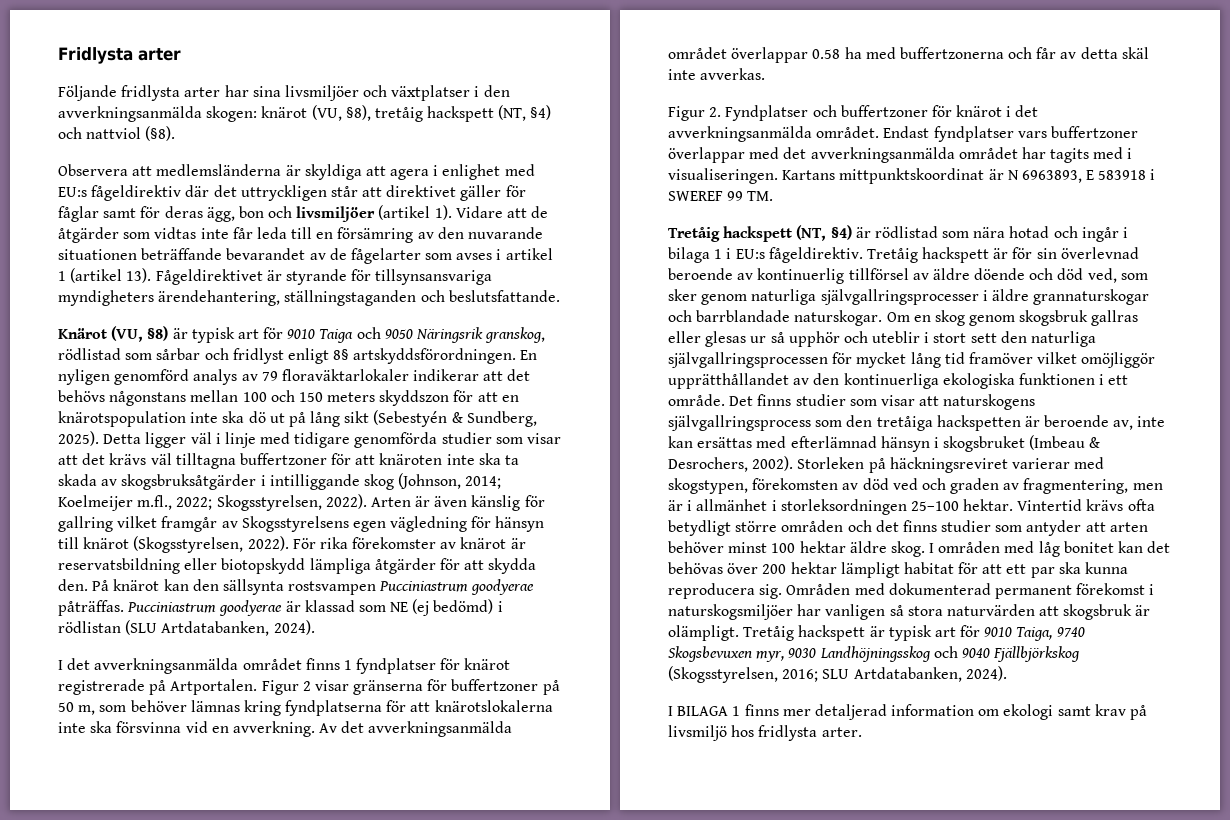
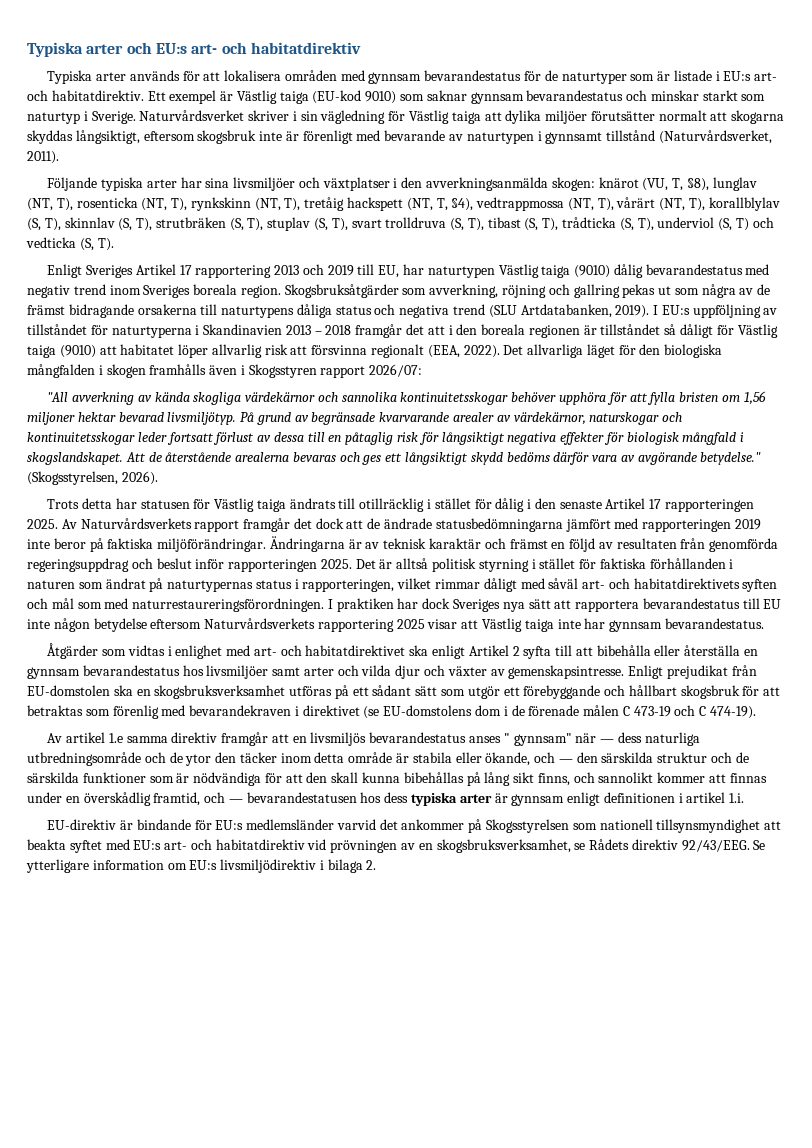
[58,47,181,64] Fridlysta arter -> [27,42,361,57] [47,70,778,84] [27,90,766,104] [27,110,785,124] [27,130,772,144] [27,151,59,164] Typiska arter och EU:s art- och habitatdirektiv // Typiska arter används för att lokalisera områden med gynnsam bevarandestatus för de naturtyper som är listade i EU:s art- och habitatdirektiv. Ett exempel är Västlig taiga (EU-kod 9010) som saknar gynnsam bevarandestatus och minskar starkt som naturtyp i Sverige. Naturvårdsverket skriver i sin vägledning för Västlig taiga att dylika miljöer förutsätter normalt att skogarna skyddas långsiktigt, eftersom skogsbruk inte är förenligt med bevarande av naturtypen i gynnsamt tillstånd (Naturvårdsverket, 2011).
[121,85,181,101] fridlysta -> [100,177,143,191] typiska
[345,105,552,122] [58,126,176,141] [58,164,535,180] [58,185,526,201] [58,205,549,222] [58,227,544,243] [58,248,553,264] [58,268,493,285] [58,290,560,306] [58,326,546,343] [58,348,538,364] [58,369,531,385] [58,390,519,406] [58,410,537,427] [58,431,562,448] [58,453,520,469] [58,473,502,490] [58,494,545,511] [58,516,545,532] [58,536,526,553] [58,558,537,574] [58,579,535,595] [58,599,503,616] [58,620,315,636] [58,658,511,674] [58,679,560,695] [58,700,553,716] [58,721,513,737] [668,47,1149,63] [668,68,766,80] [668,105,1039,121] [668,126,1138,142] [668,147,1133,163] [668,168,1156,184] [668,191,774,201] [668,225,1129,242] [668,247,1139,263] [668,268,1148,284] [668,289,1150,305] [668,310,1139,326] [668,331,1097,347] [668,352,1156,368] [668,373,1129,389] [668,394,1036,410] [668,415,1166,431] [668,435,1101,452] [668,456,1105,473] [668,478,1163,494] [668,499,1155,515] [668,520,1148,536] [668,541,1171,557] [668,562,1129,578] [668,583,1155,599] [668,604,1151,620] [668,625,1085,641] [668,646,1081,662] [668,666,1007,683] [668,704,1148,720] [668,725,862,741] §8), tretåig hackspett (NT, §4) och nattviol (§8). // Observera att medlemsländerna är skyldiga att agera i enlighet med EU:s fågeldirektiv där det uttryckligen står att direktivet gäller för fåglar samt för deras ägg, bon och livsmiljöer (artikel 1). Vidare att de åtgärder som vidtas inte får leda till en försämring av den nuvarande situationen beträffande bevarandet av de fågelarter som avses i artikel 1 (artikel 13). Fågeldirektivet är styrande för tillsynsansvariga myndigheters ärendehantering, ställningstaganden och beslutsfattande. // Knärot (VU, §8) är typisk art för 9010 Taiga och 9050 Näringsrik granskog, rödlistad som sårbar och fridlyst enligt 8§ artskyddsförordningen. En nyligen genomförd analys av 79 floraväktarlokaler indikerar att det behövs någonstans mellan 100 och 150 meters skyddszon för att en knärotspopulation inte ska dö ut på lång sikt (Sebestyén & Sundberg, 2025). Detta ligger väl i linje med tidigare genomförda studier som visar att det krävs väl tilltagna buffertzoner för att knäroten inte ska ta skada av skogsbruksåtgärder i intilliggande skog (Johnson, 2014; Koelmeijer m.fl., 2022; Skogsstyrelsen, 2022). Arten är även känslig för gallring vilket framgår av Skogsstyrelsens egen vägledning för hänsyn till knärot (Skogsstyrelsen, 2022). För rika förekomster av knärot är reservatsbildning eller biotopskydd lämpliga åtgärder för att skydda den. På knärot kan den sällsynta rostsvampen Pucciniastrum goodyerae påträffas. Pucciniastrum goodyerae är klassad som NE (ej bedömd) i rödlistan (SLU Artdatabanken, 2024). // I det avverkningsanmälda området finns 1 fyndplatser för knärot registrerade på Artportalen. Figur 2 visar gränserna för buffertzoner på 50 m, som behöver lämnas kring fyndplatserna för att knärotslokalerna inte ska försvinna vid en avverkning. Av det avverkningsanmälda området överlappar 0.58 ha med buffertzonerna och får av detta skäl inte avverkas. // Figur 2. Fyndplatser och buffertzoner för knärot i det avverkningsanmälda området. Endast fyndplatser vars buffertzoner överlappar med det avverkningsanmälda området har tagits med i visualiseringen. Kartans mittpunktskoordinat är N 6963893, E 583918 i SWEREF 99 TM. // Tretåig hackspett (NT, §4) är rödlistad som nära hotad och ingår i bilaga 1 i EU:s fågeldirektiv. Tretåig hackspett är för sin överlevnad beroende av kontinuerlig tillförsel av äldre döende och död ved, som sker genom naturliga självgallringsprocesser i äldre grannaturskogar och barrblandade naturskogar. Om en skog genom skogsbruk gallras eller glesas ur så upphör och uteblir i stort sett den naturliga självgallringsprocessen för mycket lång tid framöver vilket omöjliggör upprätthållandet av den kontinuerliga ekologiska funktionen i ett område. Det finns studier som visar att naturskogens självgallringsprocess som den tretåiga hackspetten är beroende av, inte kan ersättas med efterlämnad hänsyn i skogsbruket (Imbeau & Desrochers, 2002). Storleken på häckningsreviret varierar med skogstypen, förekomsten av död ved och graden av fragmentering, men är i allmänhet i storleksordningen 25–100 hektar. Vintertid krävs ofta betydligt större områden och det finns studier som antyder att arten behöver minst 100 hektar äldre skog. I områden med låg bonitet kan det behövas över 200 hektar lämpligt habitat för att ett par ska kunna reproducera sig. Områden med dokumenterad permanent förekomst i naturskogsmiljöer har vanligen så stora naturvärden att skogsbruk är olämpligt. Tretåig hackspett är typisk art för 9010 Taiga, 9740 Skogsbevuxen myr, 9030 Landhöjningsskog och 9040 Fjällbjörkskog (Skogsstyrelsen, 2016; SLU Artdatabanken, 2024). // I BILAGA 1 finns mer detaljerad information om ekologi samt krav på livsmiljö hos fridlysta arter. -> [672,177,757,191] [27,197,780,211] [27,217,774,231] [26,237,114,251] [47,264,770,278] [27,284,771,298] [27,304,778,318] [27,324,778,338] [27,344,723,358] [27,364,423,378] [47,391,766,405] [27,412,683,425] [27,432,745,445] [27,452,762,465] [27,471,158,485] [47,498,755,512] [27,518,761,532] [27,536,779,552] [27,558,734,572] [27,578,778,592] [27,598,782,612] [27,618,764,632] [47,643,759,659] [27,665,757,679] [27,685,781,699] [27,705,757,719] [47,732,700,746] [27,752,749,766] [27,772,767,786] [27,792,745,806] [47,819,782,833] [27,839,766,853] [26,859,377,873] T, §8), lunglav (NT, T), rosenticka (NT, T), rynkskinn (NT, T), tretåig hackspett (NT, T, §4), vedtrappmossa (NT, T), vårärt (NT, T), korallblylav (S, T), skinnlav (S, T), strutbräken (S, T), stuplav (S, T), svart trolldruva (S, T), tibast (S, T), trådticka (S, T), underviol (S, T) och vedticka (S, T). // Enligt Sveriges Artikel 17 rapportering 2013 och 2019 till EU, har naturtypen Västlig taiga (9010) dålig bevarandestatus med negativ trend inom Sveriges boreala region. Skogsbruksåtgärder som avverkning, röjning och gallring pekas ut som några av de främst bidragande orsakerna till naturtypens dåliga status och negativa trend (SLU Artdatabanken, 2019). I EU:s uppföljning av tillståndet för naturtyperna i Skandinavien 2013 – 2018 framgår det att i den boreala regionen är tillståndet så dåligt för Västlig taiga (9010) att habitatet löper allvarlig risk att försvinna regionalt (EEA, 2022). Det allvarliga läget för den biologiska mångfalden i skogen framhålls även i Skogsstyren rapport 2026/07: // "All avverkning av kända skogliga värdekärnor och sannolika kontinuitetsskogar behöver upphöra för att fylla bristen om 1,56 miljoner hektar bevarad livsmiljötyp. På grund av begränsade kvarvarande arealer av värdekärnor, naturskogar och kontinuitetsskogar leder fortsatt förlust av dessa till en påtaglig risk för långsiktigt negativa effekter för biologisk mångfald i skogslandskapet. Att de återstående arealerna bevaras och ges ett långsiktigt skydd bedöms därför vara av avgörande betydelse." (Skogsstyrelsen, 2026). // Trots detta har statusen för Västlig taiga ändrats till otillräcklig i stället för dålig i den senaste Artikel 17 rapporteringen 2025. Av Naturvårdsverkets rapport framgår det dock att de ändrade statusbedömningarna jämfört med rapporteringen 2019 inte beror på faktiska miljöförändringar. Ändringarna är av teknisk karaktär och främst en följd av resultaten från genomförda regeringsuppdrag och beslut inför rapporteringen 2025. Det är alltså politisk styrning i stället för faktiska förhållanden i naturen som ändrat på naturtypernas status i rapporteringen, vilket rimmar dåligt med såväl art- och habitatdirektivets syften och mål som med naturrestaureringsförordningen. I praktiken har dock Sveriges nya sätt att rapportera bevarandestatus till EU inte någon betydelse eftersom Naturvårdsverkets rapportering 2025 visar att Västlig taiga inte har gynnsam bevarandestatus. // Åtgärder som vidtas i enlighet med art- och habitatdirektivet ska enligt Artikel 2 syfta till att bibehålla eller återställa en gynnsam bevarandestatus hos livsmiljöer samt arter och vilda djur och växter av gemenskapsintresse. Enligt prejudikat från EU-domstolen ska en skogsbruksverksamhet utföras på ett sådant sätt som utgör ett förebyggande och hållbart skogsbruk för att betraktas som förenlig med bevarandekraven i direktivet (se EU-domstolens dom i de förenade målen C 473-19 och C 474-19). // Av artikel 1.e samma direktiv framgår att en livsmiljös bevarandestatus anses " gynnsam" när — dess naturliga utbredningsområde och de ytor den täcker inom detta område är stabila eller ökande, och — den särskilda struktur och de särskilda funktioner som är nödvändiga för att den skall kunna bibehållas på lång sikt finns, och sannolikt kommer att finnas under en överskådlig framtid, och — bevarandestatusen hos dess typiska arter är gynnsam enligt definitionen i artikel 1.i. // EU-direktiv är bindande för EU:s medlemsländer varvid det ankommer på Skogsstyrelsen som nationell tillsynsmyndighet att beakta syftet med EU:s art- och habitatdirektiv vid prövningen av en skogsbruksverksamhet, se Rådets direktiv 92/43/EEG. Se ytterligare information om EU:s livsmiljödirektiv i bilaga 2.

